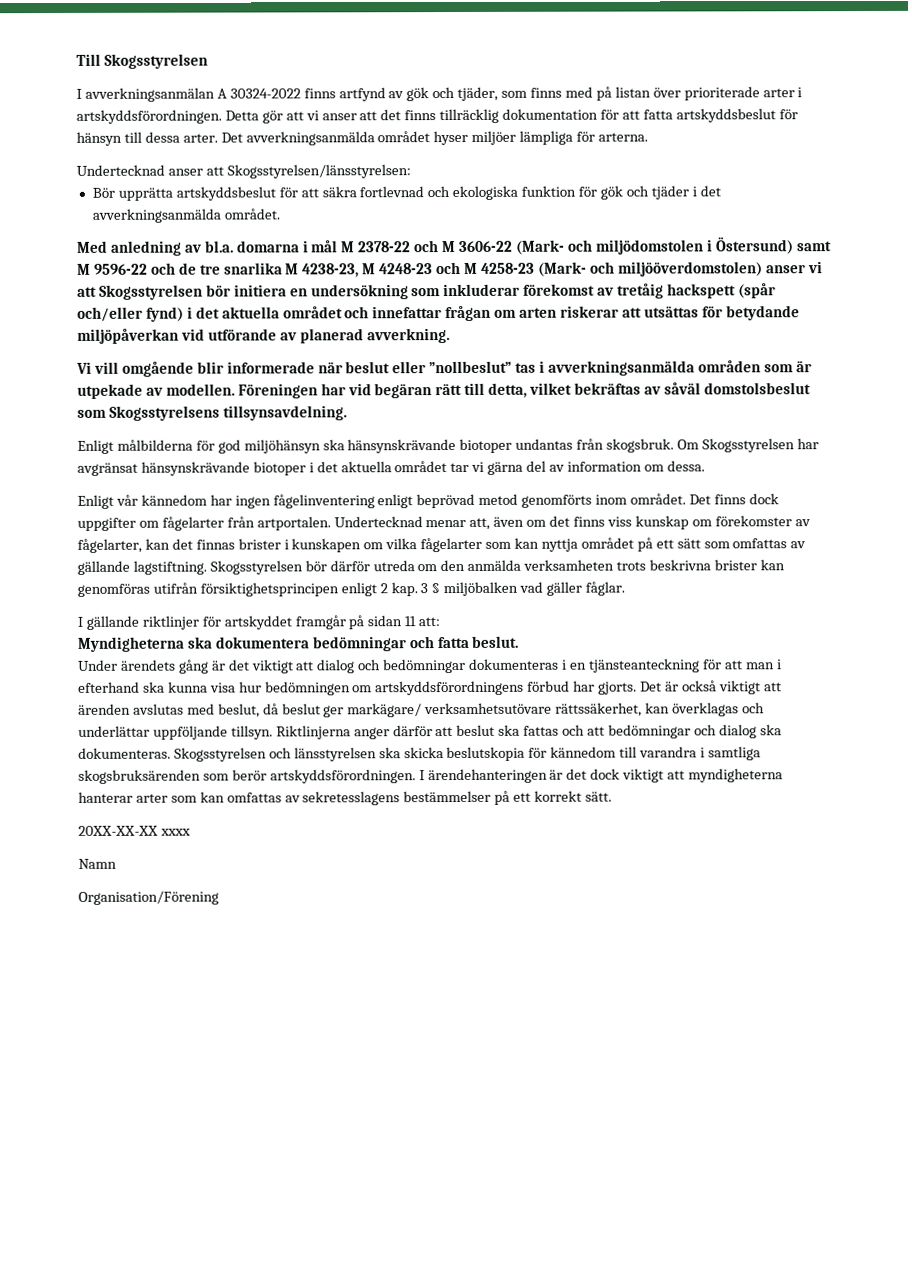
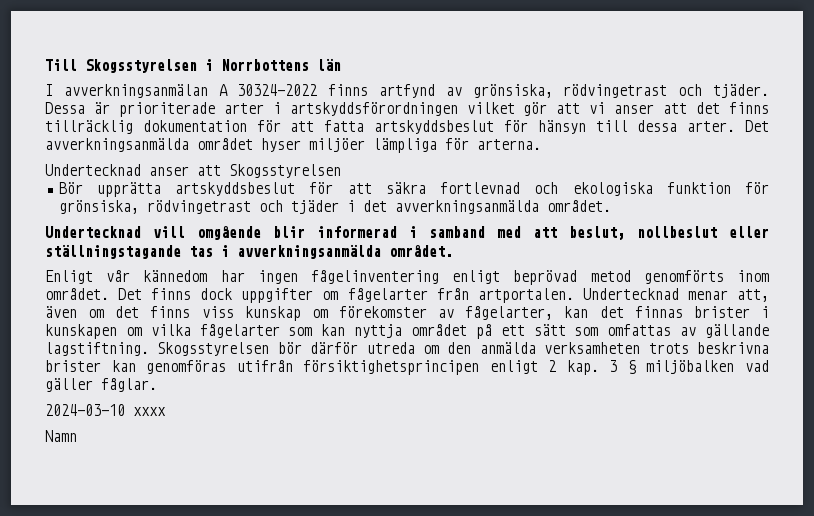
(208, 61) none -> [205,58,341,71] i Norrbottens län
[406,86,681,102] gök och tjäder, som finns med på listan över -> [472,84,769,98] [45,102,110,114] grönsiska, rödvingetrast och tjäder. Dessa är
[76,109,259,124] artskyddsförordningen. Detta -> [289,102,515,116] artskyddsförordningen vilket
[226,164,411,179] Skogsstyrelsen/länsstyrelsen: -> [229,164,341,178] Skogsstyrelsen
[600,185,624,200] gök -> [58,200,251,214] grönsiska, rödvingetrast
[77,237,832,256] [77,261,823,278] [77,283,776,300] [77,305,800,322] [77,328,450,344] [76,360,812,377] [77,382,811,399] [77,405,347,421] [77,438,819,454] [77,460,705,476] Med anledning av bl.a. domarna i mål M 2378-22 och M 3606-22 (Mark- och miljödomstolen i Östersund) samt M 9596-22 och de tre snarlika M 4238-23, M 4248-23 och M 4258-23 (Mark- och miljööverdomstolen) anser vi att Skogsstyrelsen bör initiera en undersökning som inkluderar förekomst av tretåig hackspett (spår och/eller fynd) i det aktuella området och innefattar frågan om arten riskerar att utsättas för betydande miljöpåverkan vid utförande av planerad avverkning. // Vi vill omgående blir informerade när beslut eller ”nollbeslut” tas i avverkningsanmälda områden som är utpekade av modellen. Föreningen har vid begäran rätt till detta, vilket bekräftas av såväl domstolsbeslut som Skogsstyrelsens tillsynsavdelning. // Enligt målbilderna för god miljöhänsyn ska hänsynskrävande biotoper undantas från skogsbruk. Om Skogsstyrelsen har avgränsat hänsynskrävande biotoper i det aktuella området tar vi gärna del av information om dessa. -> [45,226,769,240] [45,244,453,259] Undertecknad vill omgående blir informerad i samband med att beslut, nollbeslut eller ställningstagande tas i avverkningsanmälda området.
[77,615,441,630] [77,635,520,652] [78,658,782,674] [78,680,782,696] [78,702,765,718] [78,724,782,740] [78,746,761,762] [78,768,784,784] [78,790,613,806] [78,825,158,836] I gällande riktlinjer för artskyddet framgår på sidan 11 att: // Myndigheterna ska dokumentera bedömningar och fatta beslut. // Under ärendets gång är det viktigt att dialog och bedömningar dokumenteras i en tjänsteanteckning för att man i efterhand ska kunna visa hur bedömningen om artskyddsförordningens förbud har gjorts. Det är också viktigt att ärenden avslutas med beslut, då beslut ger markägare/ verksamhetsutövare rättssäkerhet, kan överklagas och underlättar uppföljande tillsyn. Riktlinjerna anger därför att beslut ska fattas och att bedömningar och dialog ska dokumenteras. Skogsstyrelsen och länsstyrelsen ska skicka beslutskopia för kännedom till varandra i samtliga skogsbruksärenden som berör artskyddsförordningen. I ärendehanteringen är det dock viktigt att myndigheterna hanterar arter som kan omfattas av sekretesslagens bestämmelser på ett korrekt sätt. // 20XX-XX-XX -> [45,404,125,416] 2024-03-10
[78,890,219,905] // Organisation/Förening -> (77, 436) none

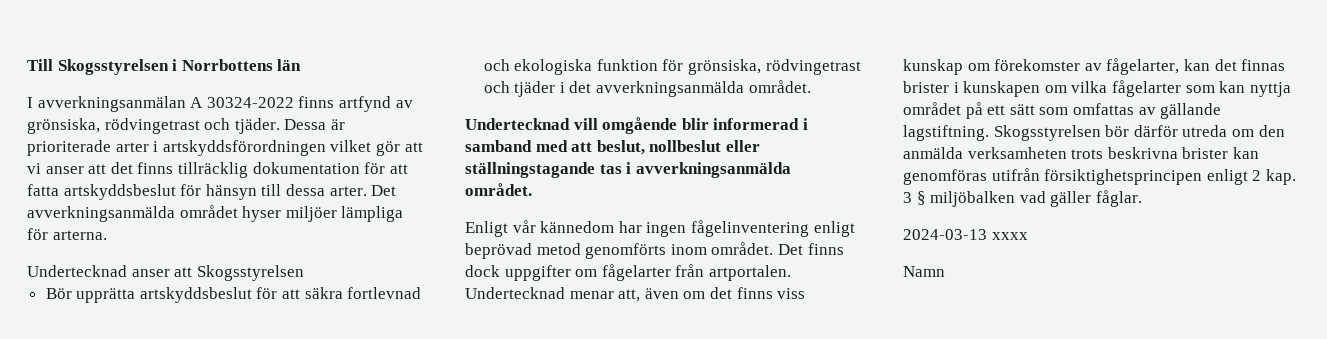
[45,404,125,416] 2024-03-10 -> [903,229,987,240] 2024-03-13

